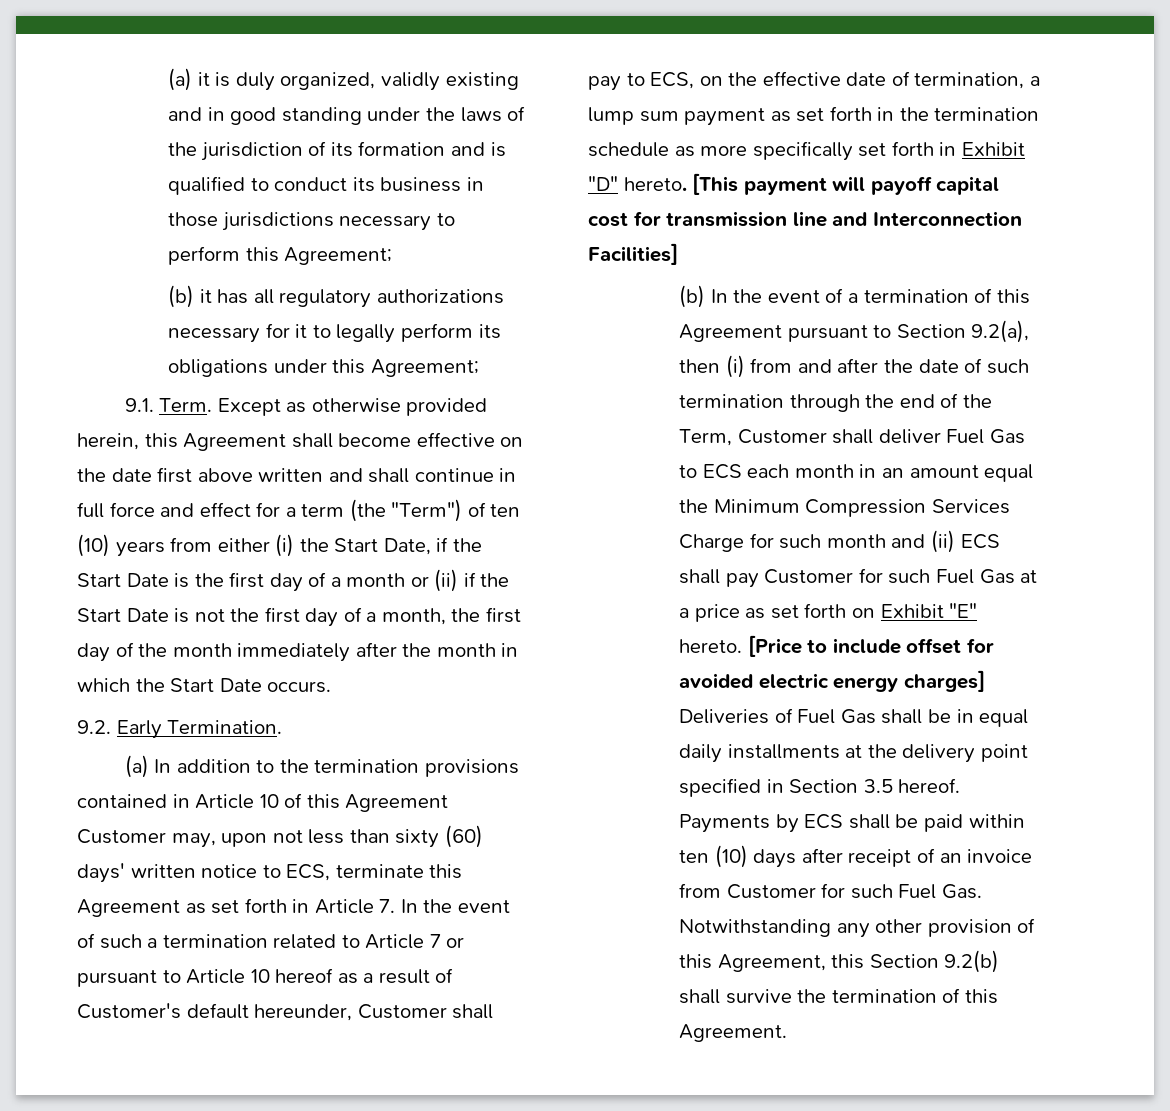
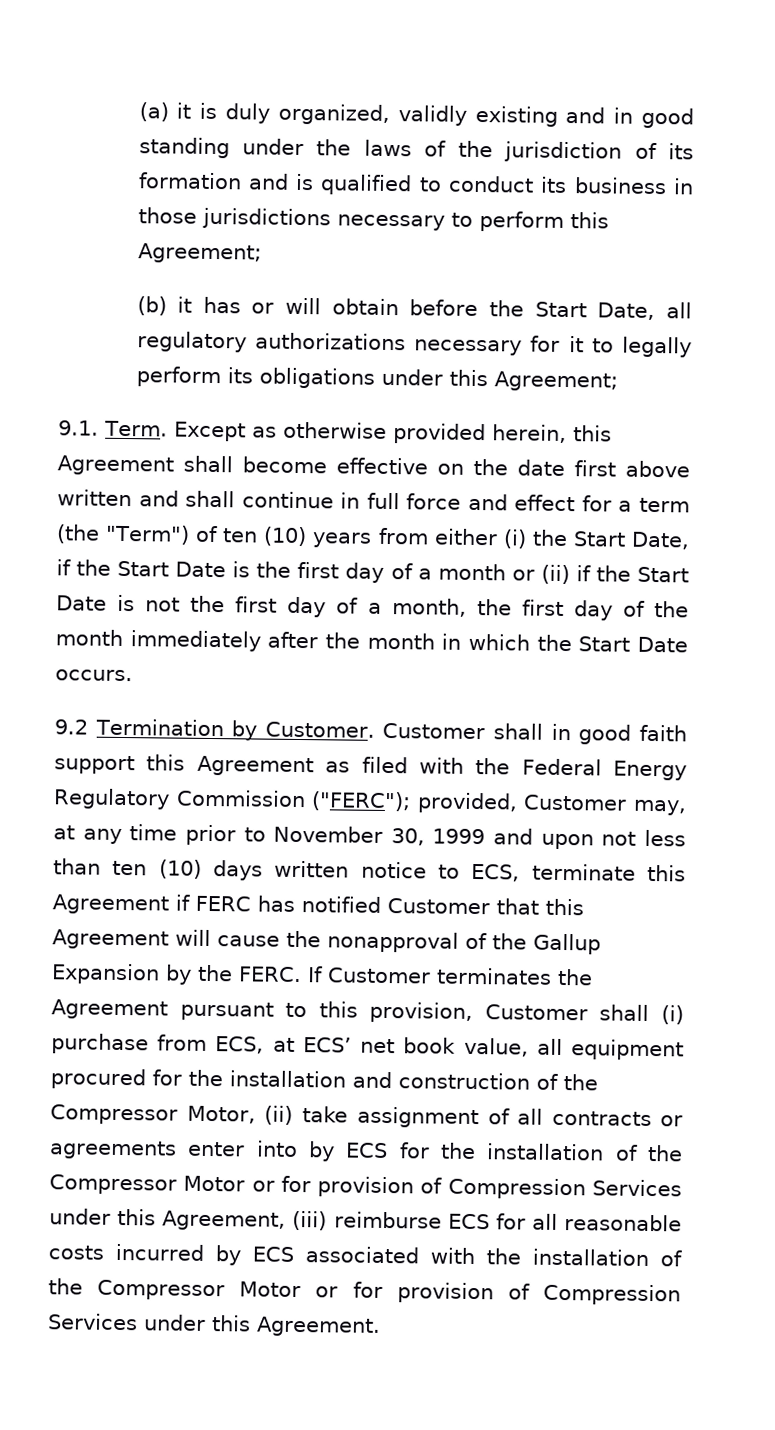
(249, 296) none -> [251,297,656,321] or will obtain before the Start Date,
[77,720,283,739] [124,755,519,778] [77,793,449,812] [77,829,216,848] 9.2. Early Termination. // (a) In addition to the termination provisions contained in Article 10 of this Agreement Customer may, -> [54,718,687,745] [54,754,687,781] [53,788,687,816] [53,824,534,846] 9.2 Termination by Customer. Customer shall in good faith support this Agreement as filed with the Federal Energy Regulatory Commission ("FERC"); provided, Customer may, at any time prior to November 30, 1999 and
[395,825,483,848] [77,863,125,883] sixty (60) days' -> [112,859,263,881] ten (10) days
[185,898,510,914] [77,933,465,949] [77,968,454,987] [77,1003,494,1021] [588,71,1040,91] [588,106,1040,126] [588,141,1025,161] [588,173,1000,195] [588,211,1022,227] [588,243,678,265] [679,285,1030,308] [679,320,1030,343] [679,355,1029,378] [679,393,993,412] [679,429,1026,446] [679,464,1034,482] [679,499,1010,517] [679,530,1000,553] [679,568,1038,588] [679,603,978,622] [679,635,995,657] [679,670,985,692] [679,708,1029,727] [679,744,1029,763] [679,778,961,797] [679,814,1025,833] [679,845,1033,868] [679,883,983,899] [679,918,1036,938] [679,950,1000,973] [679,988,961,1004] as set forth in Article 7. In the event of such a termination related to Article 7 or pursuant to Article 10 hereof as a result of Customer's default hereunder, Customer shall pay to ECS, on the effective date of termination, a lump sum payment as set forth in the termination schedule as more specifically set forth in Exhibit "D" hereto. [This payment will payoff capital cost for transmission line and Interconnection Facilities] // (b) In the event of a termination of this Agreement pursuant to Section 9.2(a), then (i) from and after the date of such termination through the end of the Term, Customer shall deliver Fuel Gas to ECS each month in an amount equal the Minimum Compression Services Charge for such month and (ii) ECS shall pay Customer for such Fuel Gas at a price as set forth on Exhibit "E" hereto. [Price to include offset for avoided electric energy charges] Deliveries of Fuel Gas shall be in equal daily installments at the delivery point specified in Section 3.5 hereof. Payments by ECS shall be paid within ten (10) days after receipt of an invoice from Customer for such Fuel Gas. Notwithstanding any other provision of this Agreement, this Section 9.2(b) shall survive the termination of -> [175,894,584,916] [52,929,601,955] [51,963,593,986] [51,999,684,1025] [51,1033,684,1061] [50,1068,598,1091] [50,1104,683,1129] [49,1140,683,1162] [49,1174,682,1200] [49,1208,682,1232] [48,1243,682,1267] [48,1278,682,1306] [48,1313,206,1331] if FERC has notified Customer that this Agreement will cause the nonapproval of the Gallup Expansion by the FERC. If Customer terminates the Agreement pursuant to this provision, Customer shall (i) purchase from ECS, at ECS’ net book value, all equipment procured for the installation and construction of the Compressor Motor, (ii) take assignment of all contracts or agreements enter into by ECS for the installation of the Compressor Motor or for provision of Compression Services under this Agreement, (iii) reimburse ECS for all reasonable costs incurred by ECS associated with the installation of the Compressor Motor or for provision of Compression Services under

